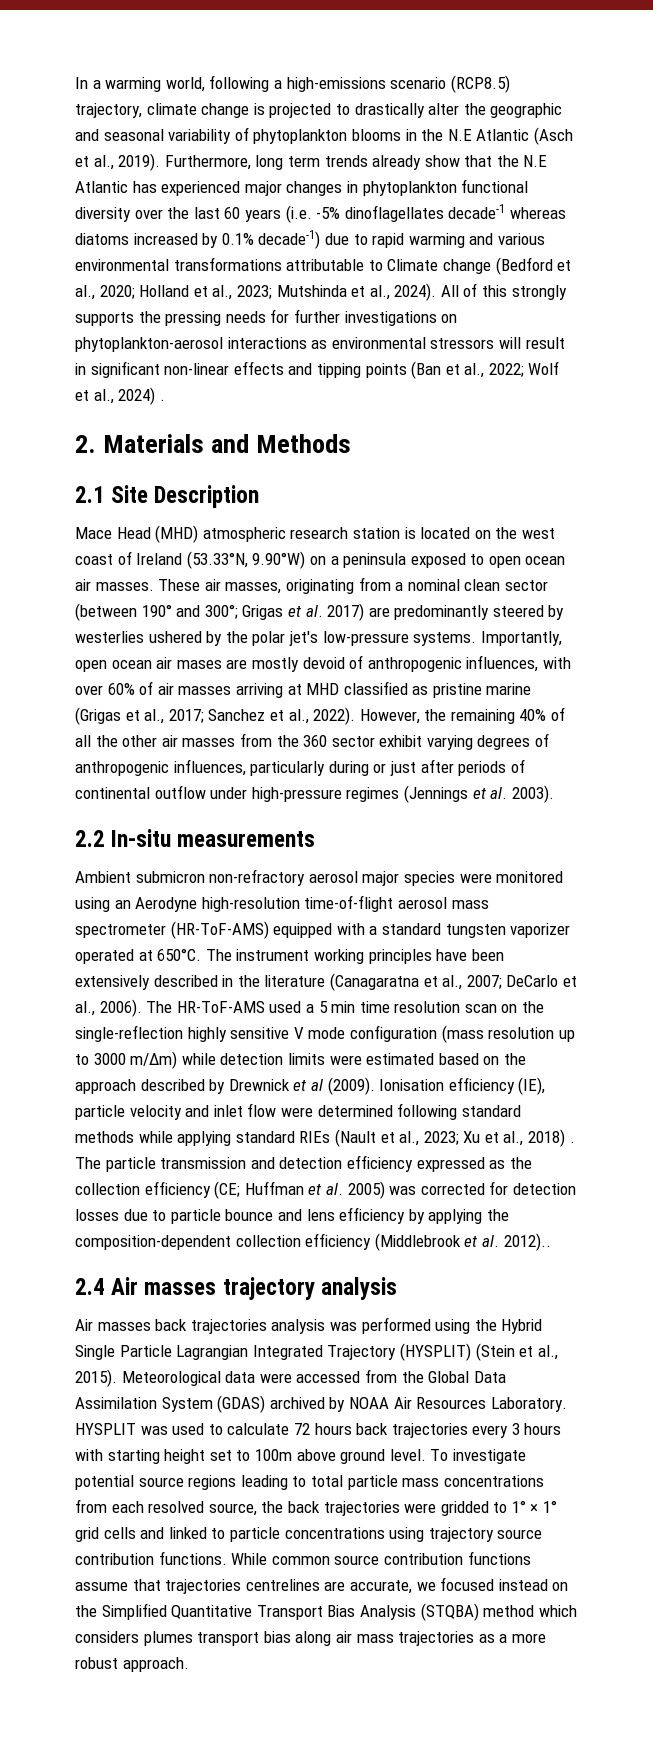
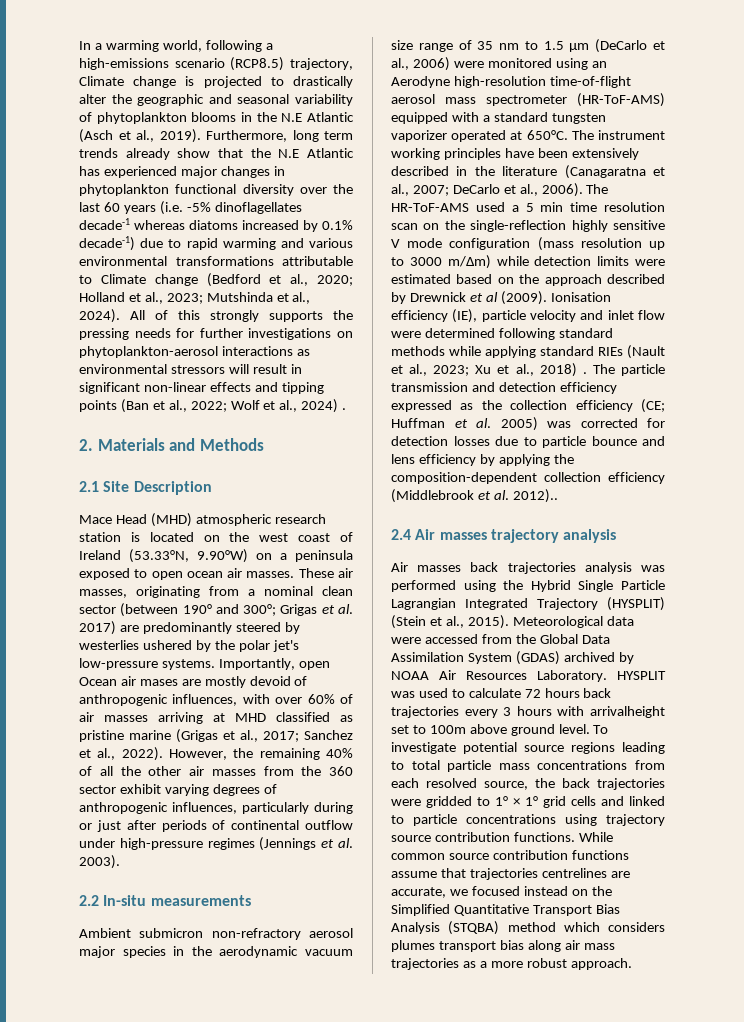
[146,103,197,115] climate -> [79,76,124,86] Climate
[111,660,152,669] ocean -> [79,677,117,686] Ocean
(455, 878) none -> [173,946,353,958] [391,39,665,53] [391,57,450,71] in the aerodynamic vacuum size range of 35 nm to 1.5 μm (DeCarlo et al., 2006)
[107,1449,206,1464] starting height -> [590,706,665,718] arrivalheight

